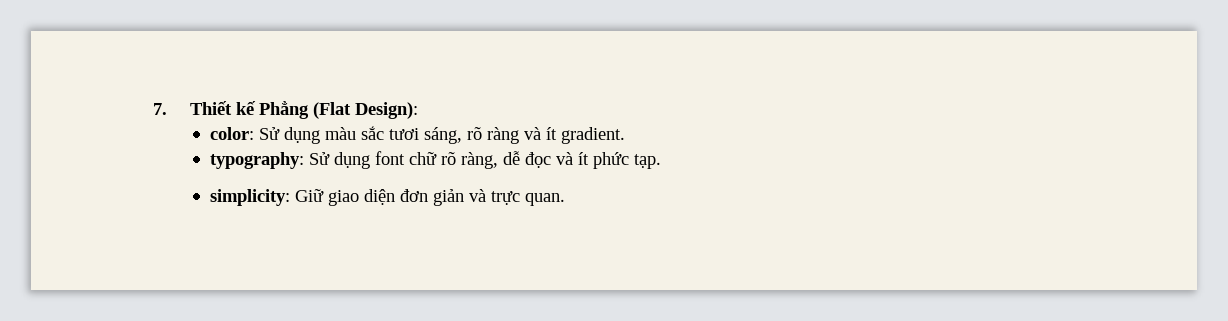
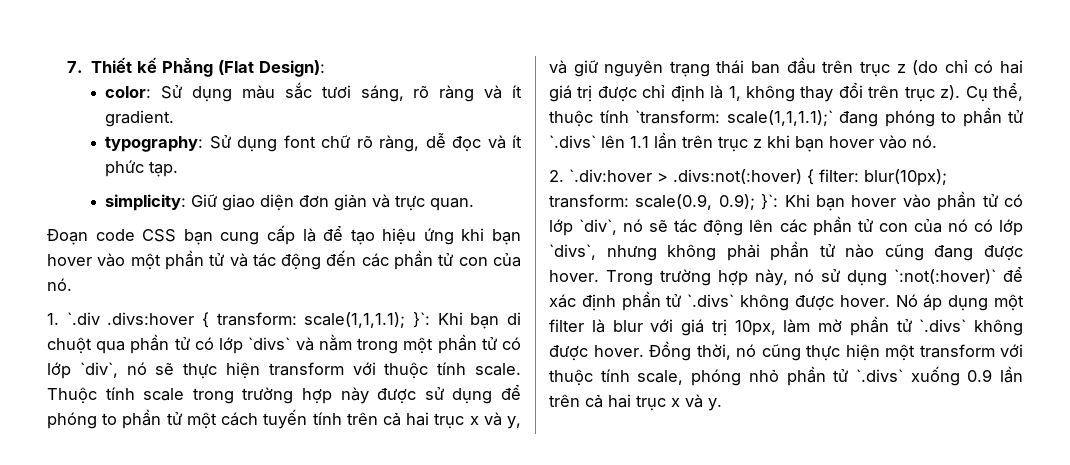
(566, 199) none -> [47,225,521,245] [47,250,522,270] [47,278,72,291] [47,312,521,329] [47,334,521,354] [47,362,521,379] [47,385,522,404] [47,409,522,429] [549,57,1024,77] [549,83,1023,102] [549,107,1023,127] [549,132,937,152] [549,169,947,186] [549,191,1023,211] [549,216,1023,236] [549,241,1023,261] [549,267,1024,286] [549,291,1024,311] [549,316,1023,336] [549,341,1023,361] [549,366,1023,386] [549,394,722,411] // Đoạn code CSS bạn cung cấp là để tạo hiệu ứng khi bạn hover vào một phần tử và tác động đến các phần tử con của nó. // 1. `.div .divs:hover { transform: scale(1,1,1.1); }`: Khi bạn di chuột qua phần tử có lớp `divs` và nằm trong một phần tử có lớp `div`, nó sẽ thực hiện transform với thuộc tính scale. Thuộc tính scale trong trường hợp này được sử dụng để phóng to phần tử một cách tuyến tính trên cả hai trục x và y, và giữ nguyên trạng thái ban đầu trên trục z (do chỉ có hai giá trị được chỉ định là 1, không thay đổi trên trục z). Cụ thể, thuộc tính `transform: scale(1,1,1.1);` đang phóng to phần tử `.divs` lên 1.1 lần trên trục z khi bạn hover vào nó. // 2. `.div:hover > .divs:not(:hover) { filter: blur(10px); transform: scale(0.9, 0.9); }`: Khi bạn hover vào phần tử có lớp `div`, nó sẽ tác động lên các phần tử con của nó có lớp `divs`, nhưng không phải phần tử nào cũng đang được hover. Trong trường hợp này, nó sử dụng `:not(:hover)` để xác định phần tử `.divs` không được hover. Nó áp dụng một filter là blur với giá trị 10px, làm mờ phần tử `.divs` không được hover. Đồng thời, nó cũng thực hiện một transform với thuộc tính scale, phóng nhỏ phần tử `.divs` xuống 0.9 lần trên cả hai trục x và y.

